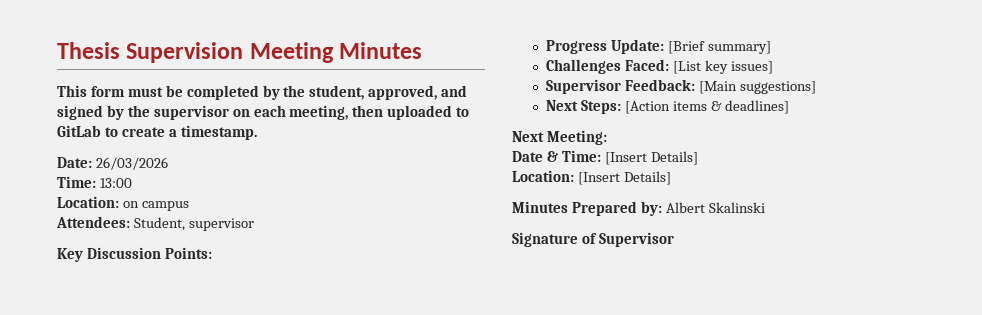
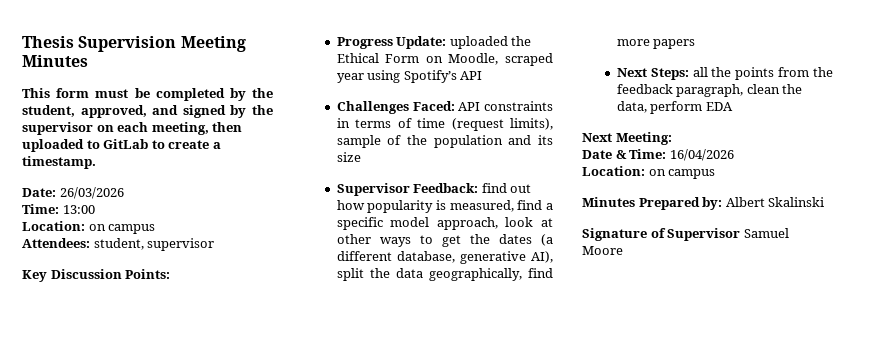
[133,217,185,231] Student, -> [93,238,144,250] student,
[668,41,771,54] [546,59,773,74] [546,79,816,94] [546,100,789,114] [Brief summary] // Challenges Faced: [List key issues] // Supervisor Feedback: [Main suggestions] // Next Steps: [Action items & deadlines] -> [449,36,532,49] [336,53,553,66] [336,70,483,83] [336,101,553,114] [336,118,553,131] [336,135,553,148] [336,152,361,162] [336,183,532,196] [336,200,553,213] [336,217,553,230] [336,234,553,247] [336,251,553,264] [336,268,553,281] [616,39,696,49] [616,67,833,80] [616,84,803,97] [616,101,733,114] uploaded the Ethical Form on Moodle, scraped year using Spotify’s API // Challenges Faced: API constraints in terms of time (request limits), sample of the population and its size // Supervisor Feedback: find out how popularity is measured, find a specific model approach, look at other ways to get the dates (a different database, generative AI), split the data geographically, find more papers // Next Steps: all the points from the feedback paragraph, clean the data, perform EDA
[604,151,698,165] [512,170,671,185] [Insert Details] // Location: [Insert Details] -> [669,149,734,161] [582,166,716,179] 16/04/2026 // Location: on campus
(674, 239) none -> [743,228,789,238] [582,246,623,255] Samuel Moore

